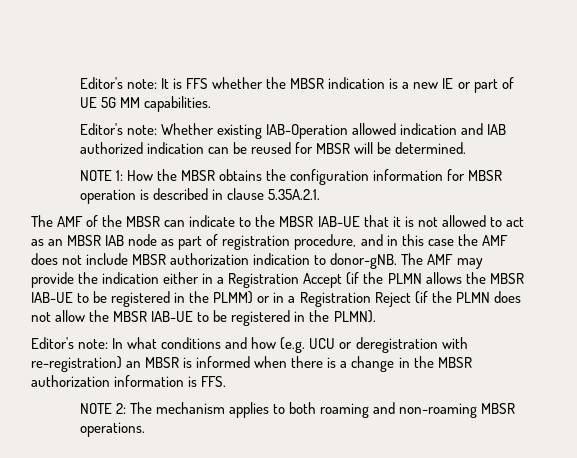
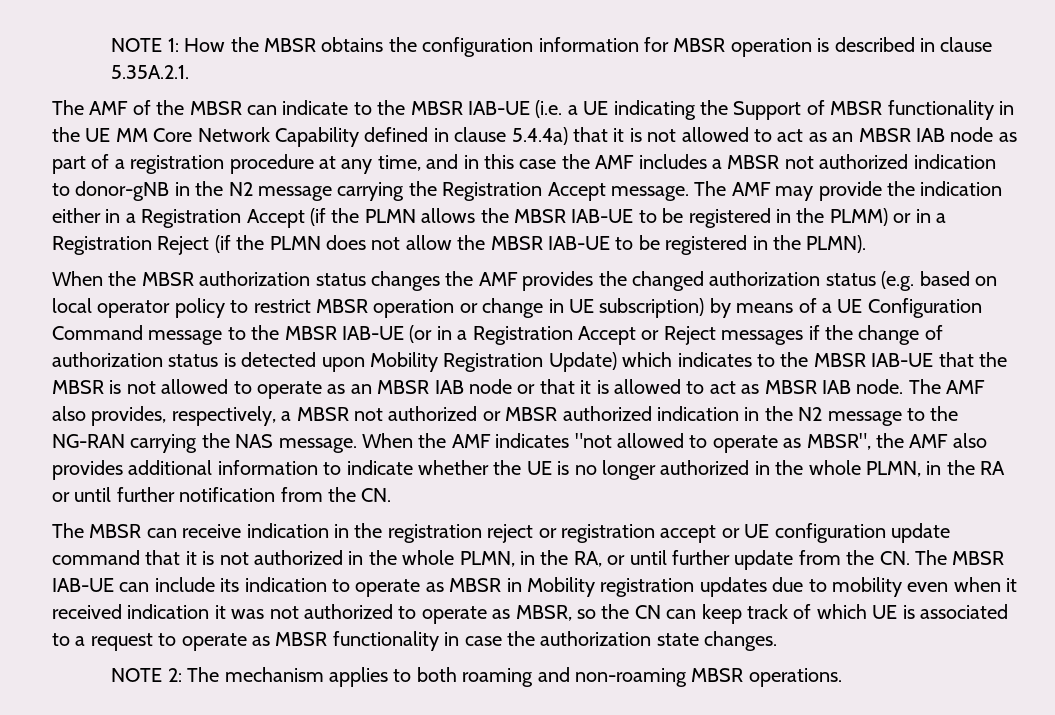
[79,77,514,93] [79,96,212,112] [79,123,507,139] [79,142,467,154] Editor's note: It is FFS whether the MBSR indication is a new IE or part of UE 5G MM capabilities. // Editor's note: Whether existing IAB-Operation allowed indication and IAB authorized indication can be reused for MBSR will be determined. // -> (111, 45) none
(360, 221) none -> [535,100,1014,120] [52,127,568,147] (i.e. a UE indicating the Support of MBSR functionality in the UE MM Core Network Capability defined in clause 5.4.4a)
[222,234,357,250] registration procedure, -> [114,154,421,174] a registration procedure at any time,
[31,253,398,269] does not include MBSR authorization indication to donor-gNB. -> [638,154,996,169] [52,181,689,201] includes a MBSR not authorized indication to donor-gNB in the N2 message carrying the Registration Accept message.
[31,337,468,353] [31,356,472,372] [31,375,227,387] Editor's note: In what conditions and how (e.g. UCU or deregistration with re-registration) an MBSR is informed when there is a change in the MBSR authorization information is FFS. -> [52,271,997,291] [52,298,982,318] [52,325,943,345] [52,352,1007,372] [52,379,986,399] [52,406,959,426] [52,433,987,453] [52,460,1006,480] [52,487,392,502] [52,523,950,543] [52,550,1005,570] [52,577,1018,597] [52,604,1008,624] [52,631,778,651] When the MBSR authorization status changes the AMF provides the changed authorization status (e.g. based on local operator policy to restrict MBSR operation or change in UE subscription) by means of a UE Configuration Command message to the MBSR IAB-UE (or in a Registration Accept or Reject messages if the change of authorization status is detected upon Mobility Registration Update) which indicates to the MBSR IAB-UE that the MBSR is not allowed to operate as an MBSR IAB node or that it is allowed to act as MBSR IAB node. The AMF also provides, respectively, a MBSR not authorized or MBSR authorized indication in the N2 message to the NG-RAN carrying the NAS message. When the AMF indicates "not allowed to operate as MBSR", the AMF also provides additional information to indicate whether the UE is no longer authorized in the whole PLMN, in the RA or until further notification from the CN. // The MBSR can receive indication in the registration reject or registration accept or UE configuration update command that it is not authorized in the whole PLMN, in the RA, or until further update from the CN. The MBSR IAB-UE can include its indication to operate as MBSR in Mobility registration updates due to mobility even when it received indication it was not authorized to operate as MBSR, so the CN can keep track of which UE is associated to a request to operate as MBSR functionality in case the authorization state changes.

